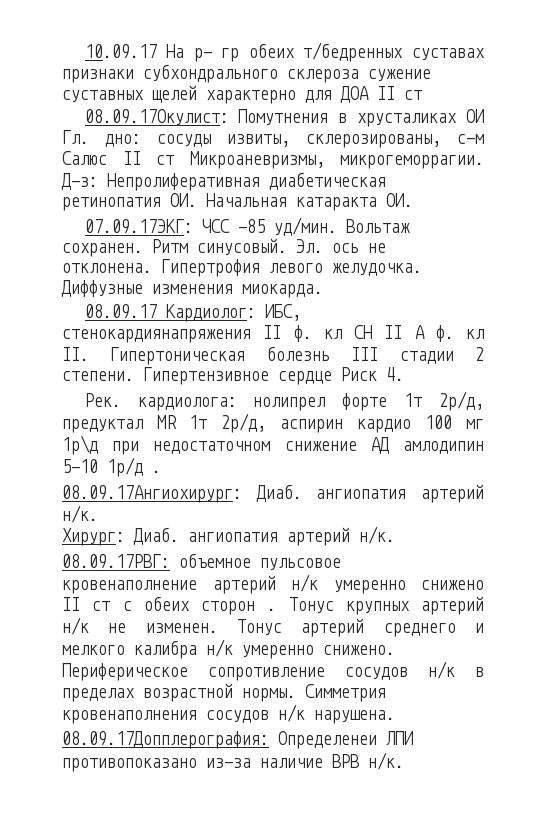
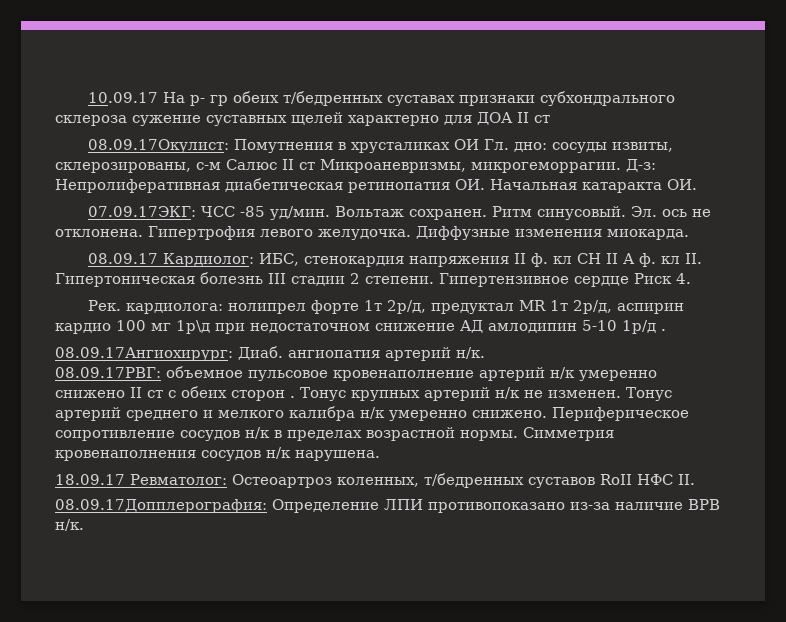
[62,329,251,343] стенокардиянапряжения -> [303,256,509,267] стенокардия напряжения
[62,526,395,546] // Хирург: Диаб. ангиопатия артерий н/к. -> (485, 353) none
(395, 717) none -> [55,473,695,488] // 18.09.17 Ревматолог: Остеоартроз коленных, т/бедренных суставов RоII НФС II.
[278,731,377,749] Определенеи -> [272,499,379,513] Определение

